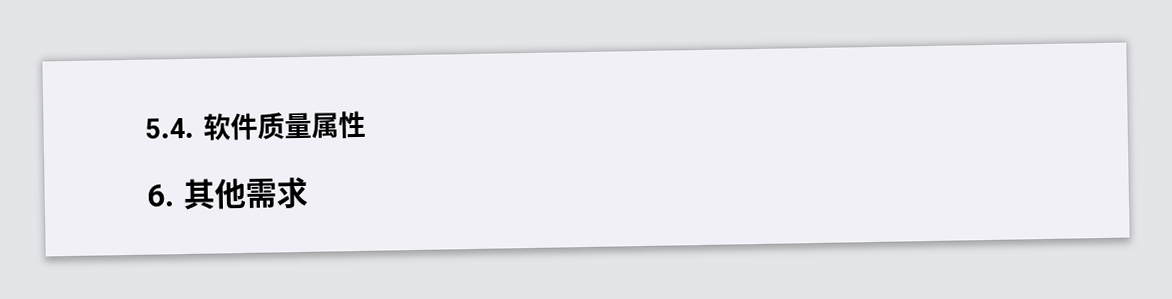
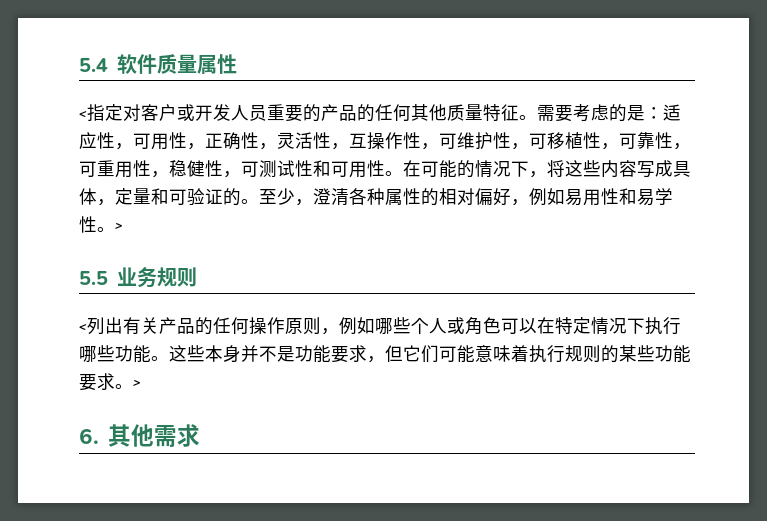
[145,117,194,139] 5.4. -> [79,58,108,72] 5.4
(366, 124) none -> [79,104,681,122] [79,132,691,150] [79,160,691,178] [79,188,673,206] [79,216,123,233] [79,267,197,288] [79,317,681,335] [79,345,691,363] [79,373,141,391] // <指定对客户或开发人员重要的产品的任何其他质量特征。需要考虑的是：适应性，可用性，正确性，灵活性，互操作性，可维护性，可移植性，可靠性，可重用性，稳健性，可测试性和可用性。在可能的情况下，将这些内容写成具体，定量和可验证的。至少，澄清各种属性的相对偏好，例如易用性和易学性。> // 5.5业务规则 // <列出有关产品的任何操作原则，例如哪些个人或角色可以在特定情况下执行哪些功能。这些本身并不是功能要求，但它们可能意味着执行规则的某些功能要求。>

